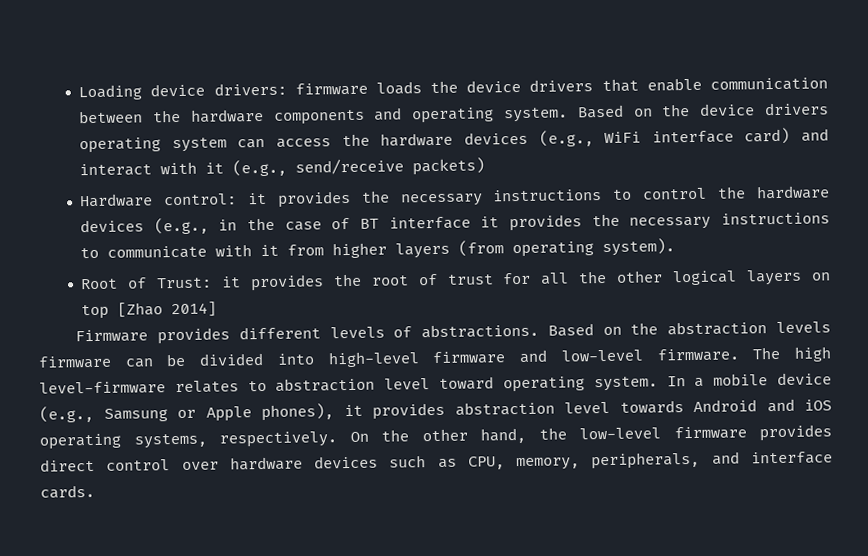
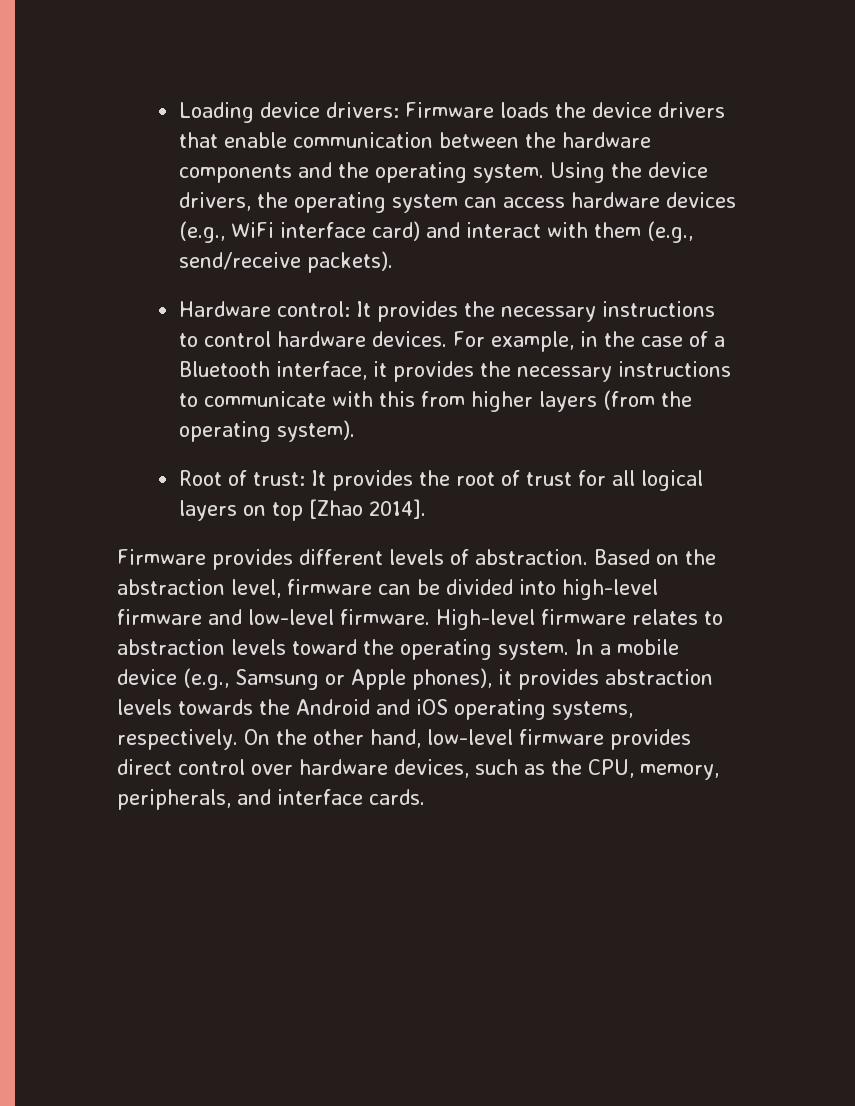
[294,82,368,96] firmware -> [404,102,494,118] Firmware
[412,102,829,124] operating system. Based on the device drivers -> [337,162,708,183] [178,192,288,211] the operating system. Using the device drivers, the
[341,133,370,147] the -> (565, 202) none
[205,162,225,174] it -> [593,222,641,238] them
[412,157,486,176] packets) -> [306,251,393,273] packets).
[246,192,267,205] it -> [355,301,371,317] It
[717,185,830,200] [80,217,209,235] the hardware devices (e.g., -> [276,331,574,352] hardware devices. For example,
[360,216,471,230] BT interface -> [713,336,725,347] [178,361,367,380] a Bluetooth interface,
[260,244,280,257] it -> [378,391,415,407] this
(505, 248) none -> [660,391,692,407] the
[156,276,241,289] Trust: it -> [252,470,326,486] trust: It
[578,270,664,284] the other -> (635, 478) none
[171,301,218,318] 2014] -> [368,499,426,519] 2014].
[421,323,540,339] abstractions. -> [475,549,588,565] abstraction.
[776,321,831,333] levels -> [231,579,281,598] level,
[752,346,833,362] [39,376,495,395] The high level-firmware relates to abstraction level toward -> [436,609,723,630] [117,639,394,655] High-level firmware relates to abstraction levels toward the
[564,400,684,414] level towards -> [117,699,290,715] levels towards the
[538,427,567,440] the -> (421, 738) none
[314,455,379,469] devices -> [394,759,469,778] devices,
(457, 463) none -> [551,759,582,775] the

